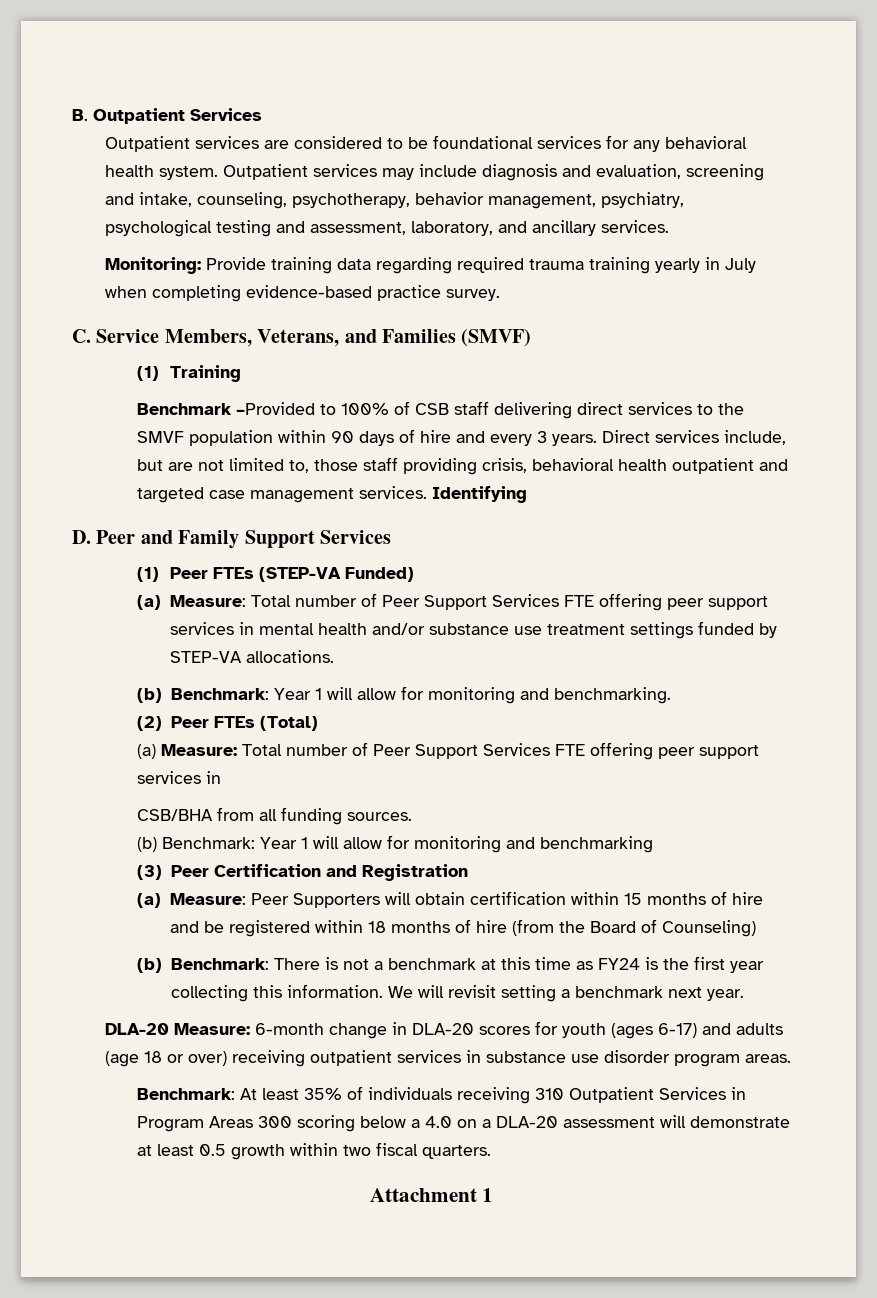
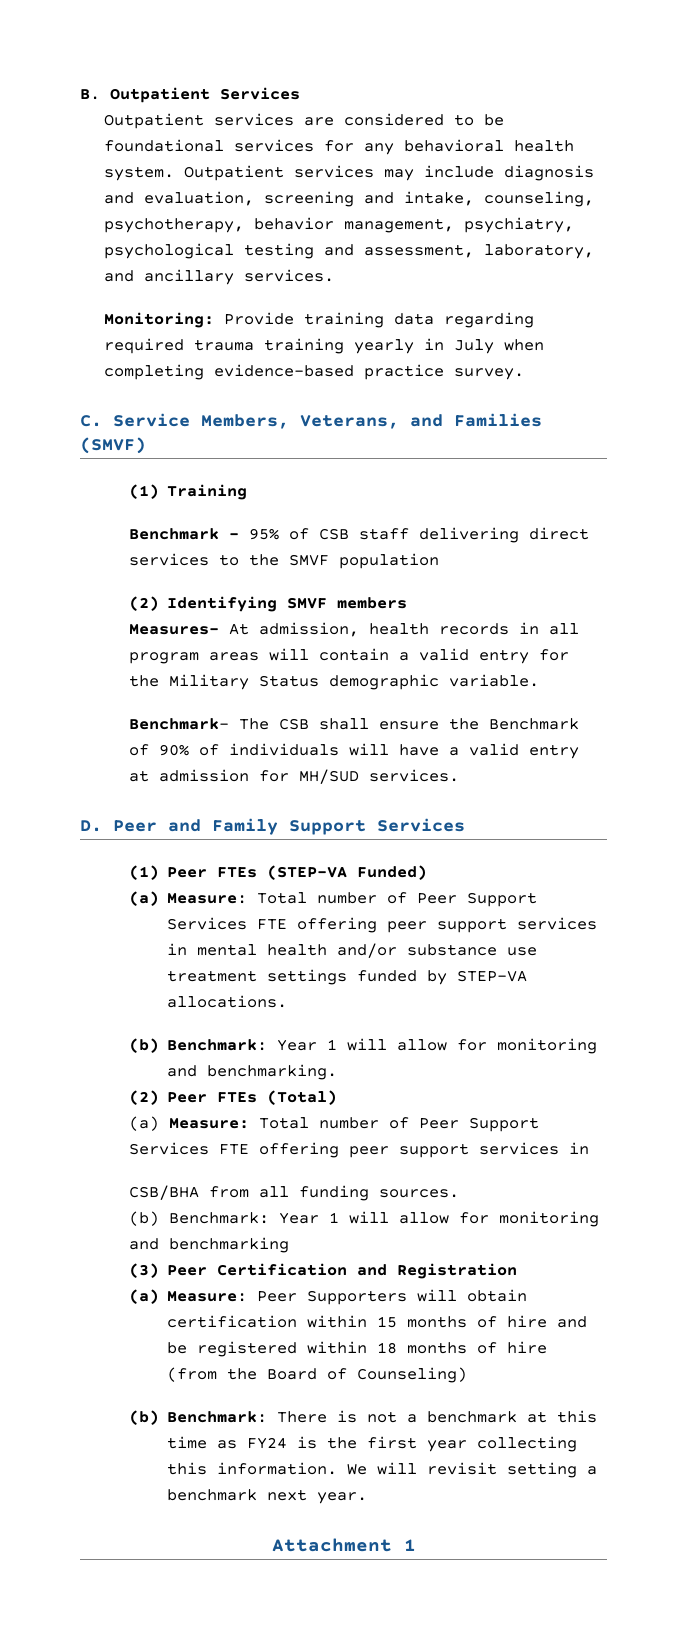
[235,402,389,415] –Provided to 100% -> [228,528,279,540] – 95%
[277,429,786,446] [136,457,788,475] [136,486,527,503] within 90 days of hire and every 3 years. Direct services include, but are not limited to, those staff providing crisis, behavioral health outpatient and targeted case management services. Identifying -> [128,596,408,612] [128,622,579,637] [128,648,569,664] [128,674,539,690] [128,718,579,730] [128,743,579,759] [128,769,459,784] // (2) Identifying SMVF members // Measures- At admission, health records in all program areas will contain a valid entry for the Military Status demographic variable. // Benchmark- The CSB shall ensure the Benchmark of 90% of individuals will have a valid entry at admission for MH/SUD services.
[104,1021,783,1039] [104,1050,791,1067] [136,1086,746,1104] [136,1115,790,1132] [136,1142,491,1160] // DLA-20 Measure: 6-month change in DLA-20 scores for youth (ages 6-17) and adults (age 18 or over) receiving outpatient services in substance use disorder program areas. // Benchmark: At least 35% of individuals receiving 310 Outpatient Services in Program Areas 300 scoring below a 4.0 on a DLA-20 assessment will demonstrate at least 0.5 growth within two fiscal quarters. -> (368, 1498) none

